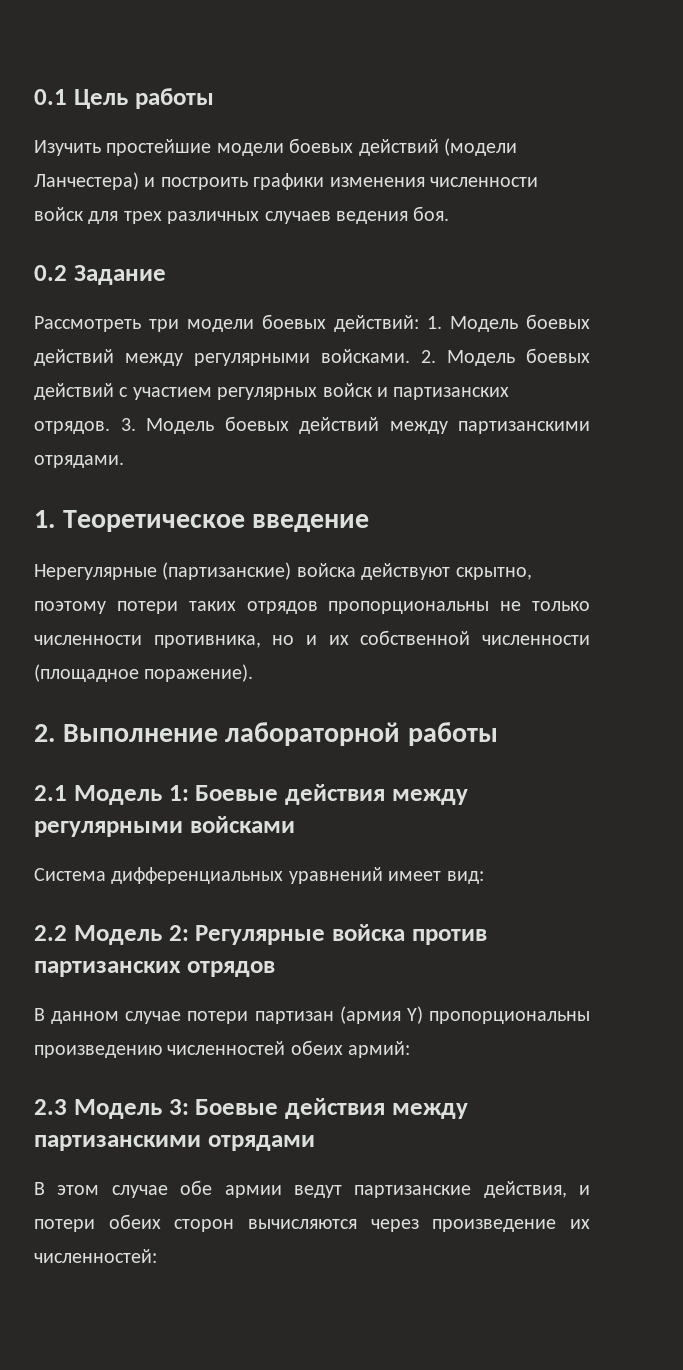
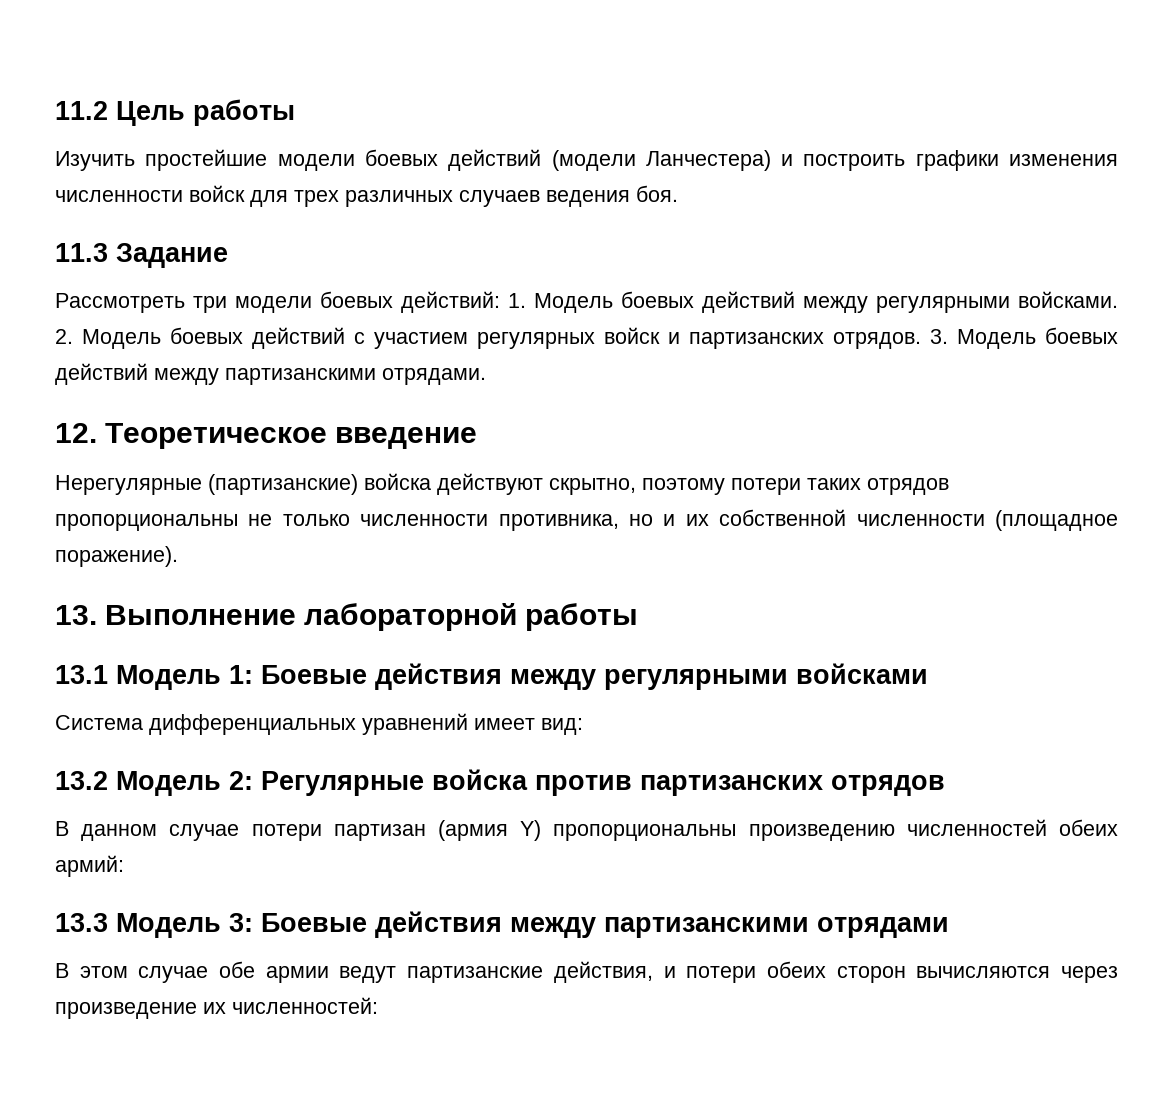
[34,89,67,105] 0.1 -> [55,101,108,120] 11.2
[34,265,67,281] 0.2 -> [55,243,108,262] 11.3
[34,510,55,528] 1. -> [55,423,97,443] 12.
[34,724,55,742] 2. -> [55,605,97,625] 13.
[34,785,67,801] 2.1 -> [55,665,108,684] 13.1
[34,925,67,941] 2.2 -> [55,771,108,790] 13.2
[34,1099,67,1115] 2.3 -> [55,913,108,932] 13.3

